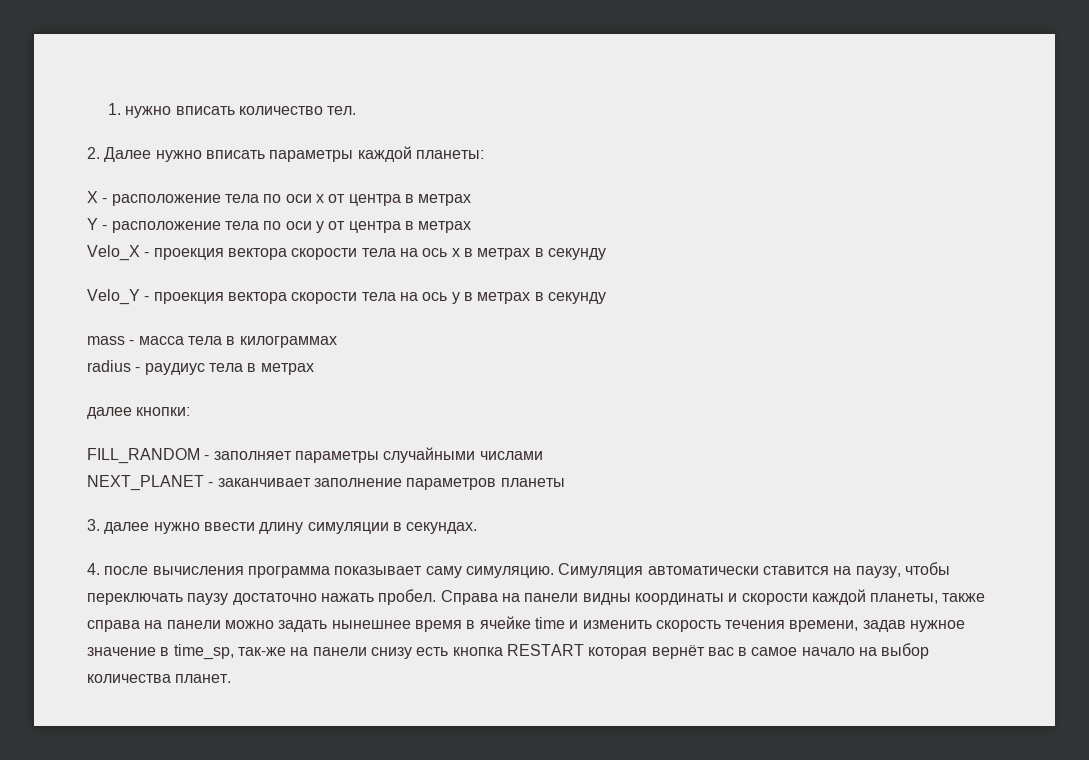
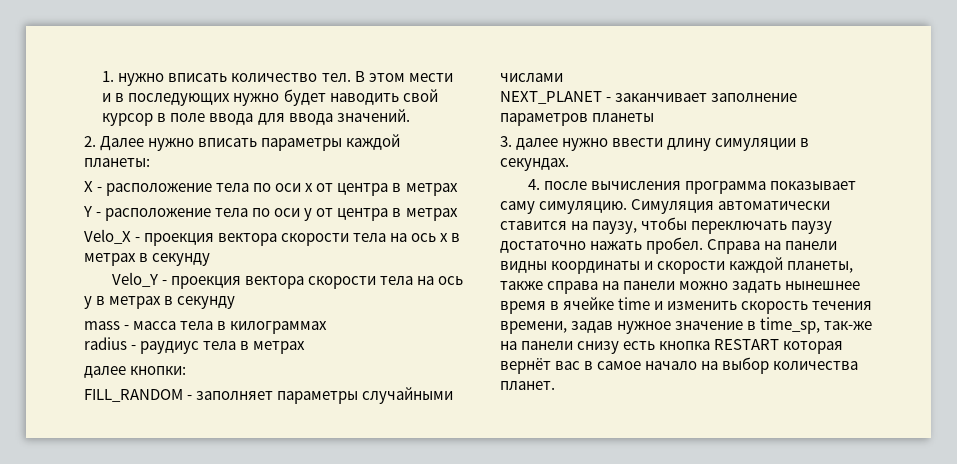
(357, 110) none -> [354,71,453,82] [102,89,438,106] [102,109,410,126] В этом мести и в последующих нужно будет наводить свой курсор в поле ввода для ввода значений.

